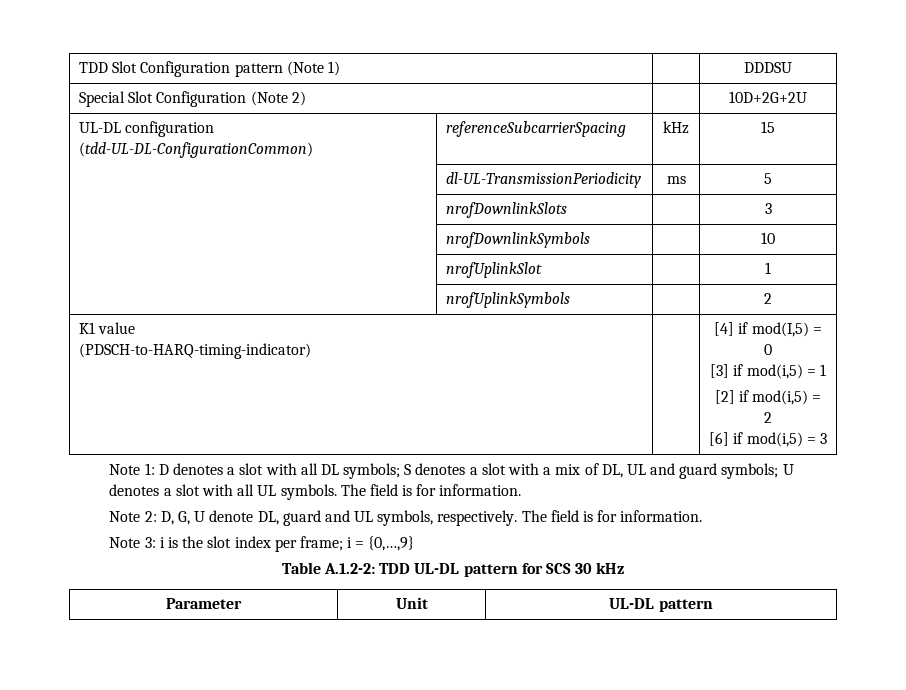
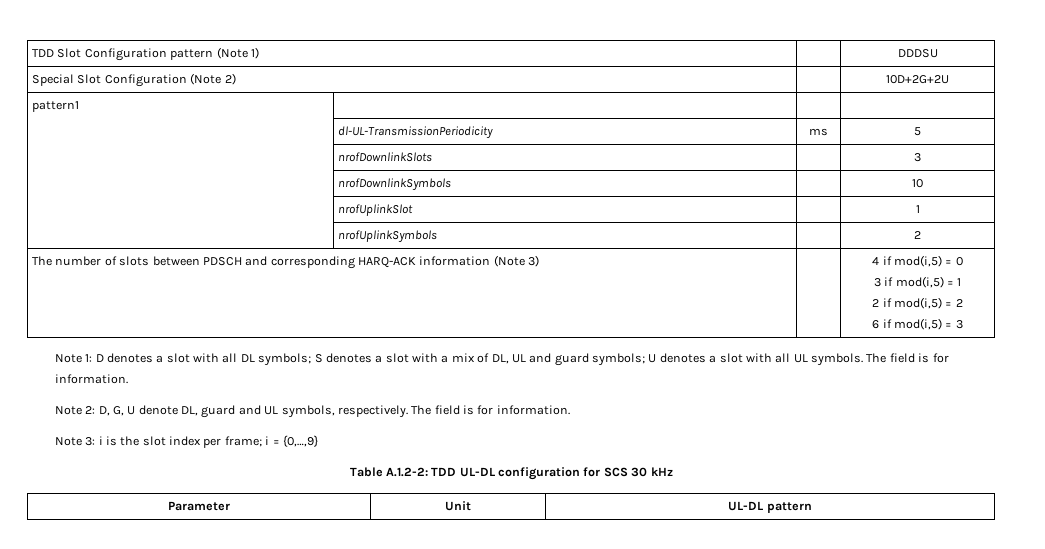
[79,121,215,137] [79,142,314,158] [446,121,627,137] [663,121,689,134] [761,121,775,133] UL-DL configuration (tdd-UL-DL-ConfigurationCommon) | referenceSubcarrierSpacing | kHz | 15 -> [32,101,80,112] pattern1 | | |
[79,322,136,334] [79,343,312,359] [714,322,809,337] K1 value // (PDSCH-to-HARQ-timing-indicator) | | [4] if mod(I,5) -> [32,255,540,269] [872,255,942,267] The number of slots between PDSCH and corresponding HARQ-ACK information (Note 3) | | 4 if mod(i,5)
[710,364,730,378] [3] -> [873,278,881,287] 3
[714,390,735,404] [2] -> [872,299,880,307] 2
[709,432,730,446] [6] -> [872,320,880,329] 6
[463,564,518,577] pattern -> [498,467,580,480] configuration

